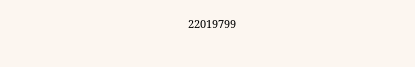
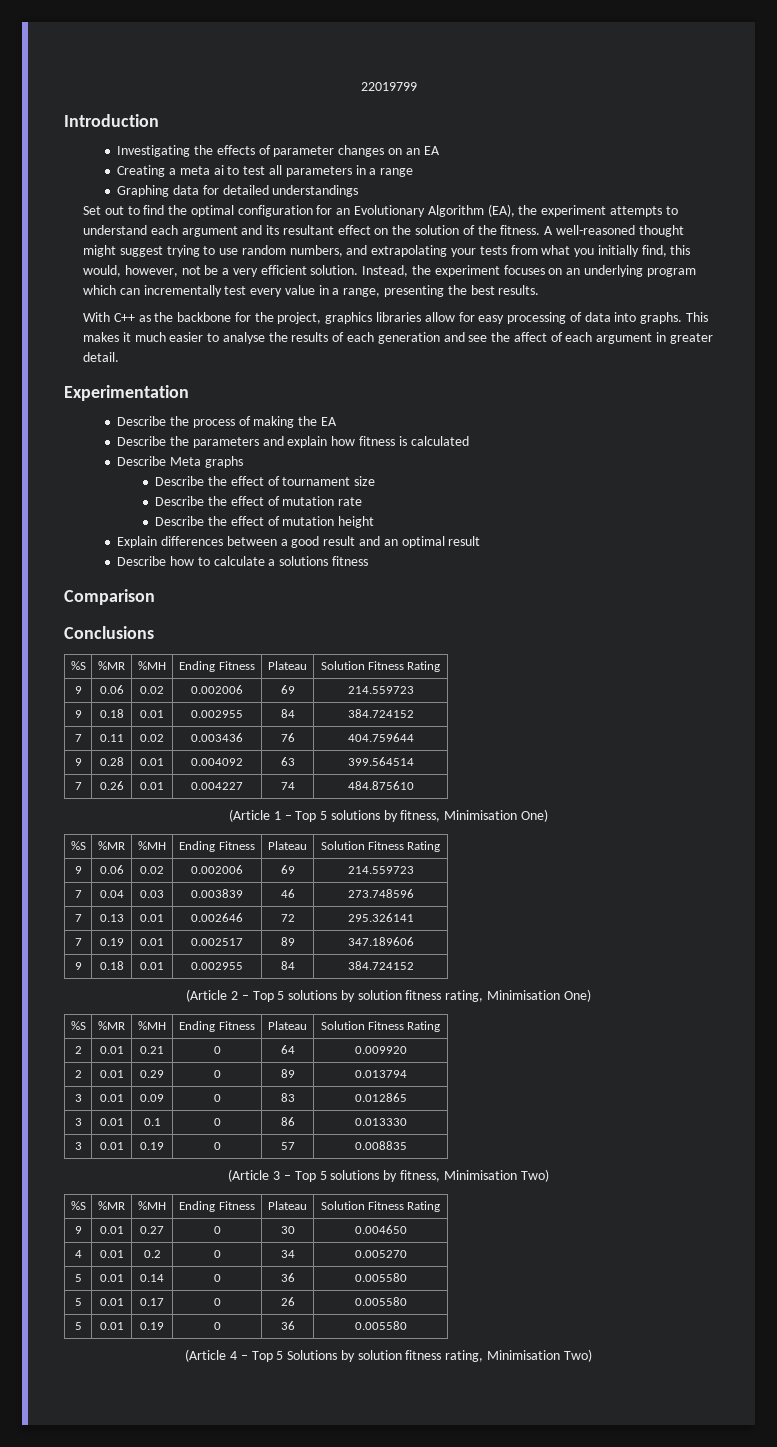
(236, 24) none -> [64,114,159,127] [117,145,440,157] [117,165,414,177] [117,185,359,197] [82,204,678,217] [82,225,684,237] [82,245,691,257] [82,265,696,277] [82,285,540,297] [82,312,709,324] [82,332,713,344] [82,352,119,362] [64,385,189,401] [117,416,338,428] [117,436,469,448] [117,456,243,468] [155,476,376,486] [155,496,363,506] [155,516,375,528] [117,536,481,548] [117,556,369,566] [64,589,155,605] [64,626,154,639] [70,661,86,670] [98,661,125,670] [138,661,166,670] [179,661,255,672] [268,661,307,670] [320,661,441,672] [74,686,82,694] [99,685,124,694] [140,686,164,694] [191,685,243,694] [280,685,295,694] [347,686,414,694] [74,710,82,718] [99,709,124,718] [140,710,164,718] [191,710,243,718] [280,709,295,718] [347,709,414,718] [74,734,82,742] [99,734,124,742] [140,734,164,742] [191,733,243,742] [280,733,295,742] [347,733,414,742] [74,758,82,766] [99,757,124,766] [140,758,164,766] [191,758,243,766] [280,757,295,766] [347,757,414,766] [74,782,82,790] [99,781,124,790] [140,782,164,790] [191,782,243,790] [280,782,295,790] [347,781,414,790] [228,809,549,822] [70,841,86,850] [98,841,125,850] [138,841,166,850] [179,841,255,852] [268,841,307,850] [320,841,441,852] [74,866,82,874] [99,865,124,874] [140,866,164,874] [191,865,243,874] [280,865,295,874] [347,866,414,874] [74,890,82,898] [99,890,124,898] [140,890,164,898] [191,889,243,898] [280,889,295,898] [347,889,414,898] [74,914,82,922] [99,914,124,922] [140,914,164,922] [191,913,243,922] [280,914,295,922] [347,913,414,922] [74,938,82,946] [99,938,124,946] [140,938,164,946] [191,938,243,946] [280,937,295,946] [347,937,414,946] [74,962,82,970] [99,961,124,970] [140,962,164,970] [191,962,243,970] [280,961,295,970] [347,961,414,970] [186,989,591,1002] [70,1021,86,1030] [98,1021,125,1030] [138,1021,166,1030] [179,1021,255,1032] [268,1021,307,1030] [320,1021,441,1032] [74,1046,82,1054] [99,1046,124,1054] [140,1046,164,1054] [213,1046,221,1054] [280,1045,295,1054] [354,1046,407,1054] [74,1070,82,1078] [99,1070,124,1078] [140,1070,164,1078] [213,1070,221,1078] [280,1069,295,1078] [354,1070,407,1078] [74,1094,82,1102] [99,1094,124,1102] [140,1094,164,1102] [213,1094,221,1102] [280,1093,295,1102] [354,1093,407,1102] [74,1118,82,1126] [99,1118,124,1126] [143,1118,161,1126] [213,1118,221,1126] [280,1117,295,1126] [354,1118,407,1126] [74,1142,82,1150] [99,1142,124,1150] [140,1142,164,1150] [213,1142,221,1150] [280,1142,295,1150] [354,1141,407,1150] [228,1169,549,1182] [70,1201,86,1210] [98,1201,125,1210] [138,1201,166,1210] [179,1201,255,1212] [268,1201,307,1210] [320,1201,441,1212] [74,1226,82,1234] [99,1226,124,1234] [140,1226,164,1234] [213,1226,221,1234] [280,1226,295,1234] [354,1225,407,1234] [74,1250,82,1258] [99,1250,124,1258] [143,1250,161,1258] [213,1250,221,1258] [280,1250,295,1258] [354,1250,407,1258] [74,1274,82,1282] [99,1274,124,1282] [140,1274,164,1282] [213,1274,221,1282] [280,1273,295,1282] [354,1273,407,1282] [74,1298,82,1306] [99,1298,124,1306] [140,1298,164,1306] [213,1298,221,1306] [280,1297,295,1306] [354,1297,407,1306] [74,1322,82,1330] [99,1322,124,1330] [140,1322,164,1330] [213,1322,221,1330] [280,1321,295,1330] [354,1321,407,1330] [185,1349,592,1362] // Introduction // Investigating the effects of parameter changes on an EA // Creating a meta ai to test all parameters in a range // Graphing data for detailed understandings // Set out to find the optimal configuration for an Evolutionary Algorithm (EA), the experiment attempts to understand each argument and its resultant effect on the solution of the fitness. A well-reasoned thought might suggest trying to use random numbers, and extrapolating your tests from what you initially find, this would, however, not be a very efficient solution. Instead, the experiment focuses on an underlying program which can incrementally test every value in a range, presenting the best results. // With C++ as the backbone for the project, graphics libraries allow for easy processing of data into graphs. This makes it much easier to analyse the results of each generation and see the affect of each argument in greater detail. // Experimentation // Describe the process of making the EA // Describe the parameters and explain how fitness is calculated // Describe Meta graphs // Describe the effect of tournament size // Describe the effect of mutation rate // Describe the effect of mutation height // Explain differences between a good result and an optimal result // Describe how to calculate a solutions fitness // Comparison // Conclusions // %S | %MR | %MH | Ending Fitness | Plateau | Solution Fitness Rating // 9 | 0.06 | 0.02 | 0.002006 | 69 | 214.559723 // 9 | 0.18 | 0.01 | 0.002955 | 84 | 384.724152 // 7 | 0.11 | 0.02 | 0.003436 | 76 | 404.759644 // 9 | 0.28 | 0.01 | 0.004092 | 63 | 399.564514 // 7 | 0.26 | 0.01 | 0.004227 | 74 | 484.875610 // (Article 1 – Top 5 solutions by fitness, Minimisation One) // %S | %MR | %MH | Ending Fitness | Plateau | Solution Fitness Rating // 9 | 0.06 | 0.02 | 0.002006 | 69 | 214.559723 // 7 | 0.04 | 0.03 | 0.003839 | 46 | 273.748596 // 7 | 0.13 | 0.01 | 0.002646 | 72 | 295.326141 // 7 | 0.19 | 0.01 | 0.002517 | 89 | 347.189606 // 9 | 0.18 | 0.01 | 0.002955 | 84 | 384.724152 // (Article 2 – Top 5 solutions by solution fitness rating, Minimisation One) // %S | %MR | %MH | Ending Fitness | Plateau | Solution Fitness Rating // 2 | 0.01 | 0.21 | 0 | 64 | 0.009920 // 2 | 0.01 | 0.29 | 0 | 89 | 0.013794 // 3 | 0.01 | 0.09 | 0 | 83 | 0.012865 // 3 | 0.01 | 0.1 | 0 | 86 | 0.013330 // 3 | 0.01 | 0.19 | 0 | 57 | 0.008835 // (Article 3 – Top 5 solutions by fitness, Minimisation Two) // %S | %MR | %MH | Ending Fitness | Plateau | Solution Fitness Rating // 9 | 0.01 | 0.27 | 0 | 30 | 0.004650 // 4 | 0.01 | 0.2 | 0 | 34 | 0.005270 // 5 | 0.01 | 0.14 | 0 | 36 | 0.005580 // 5 | 0.01 | 0.17 | 0 | 26 | 0.005580 // 5 | 0.01 | 0.19 | 0 | 36 | 0.005580 // (Article 4 – Top 5 Solutions by solution fitness rating, Minimisation Two)

